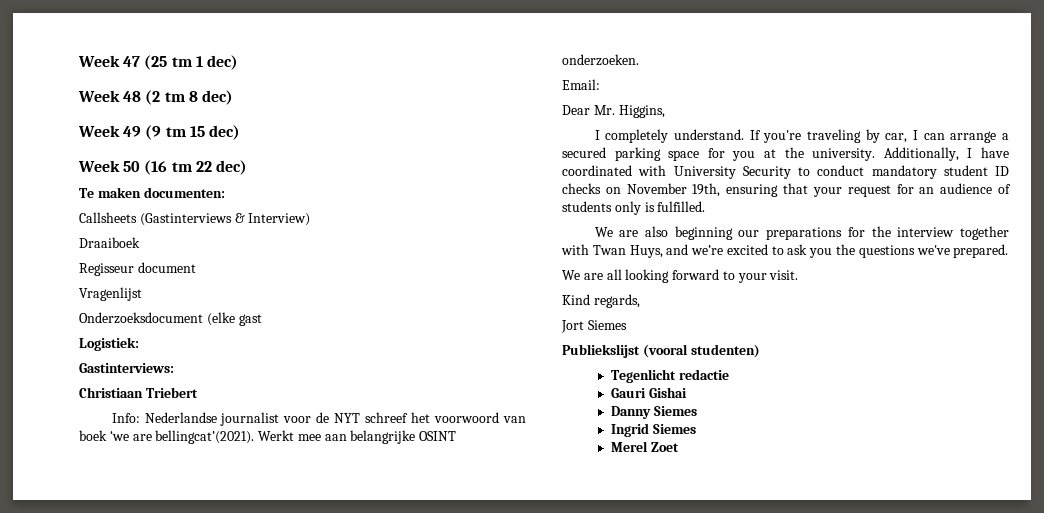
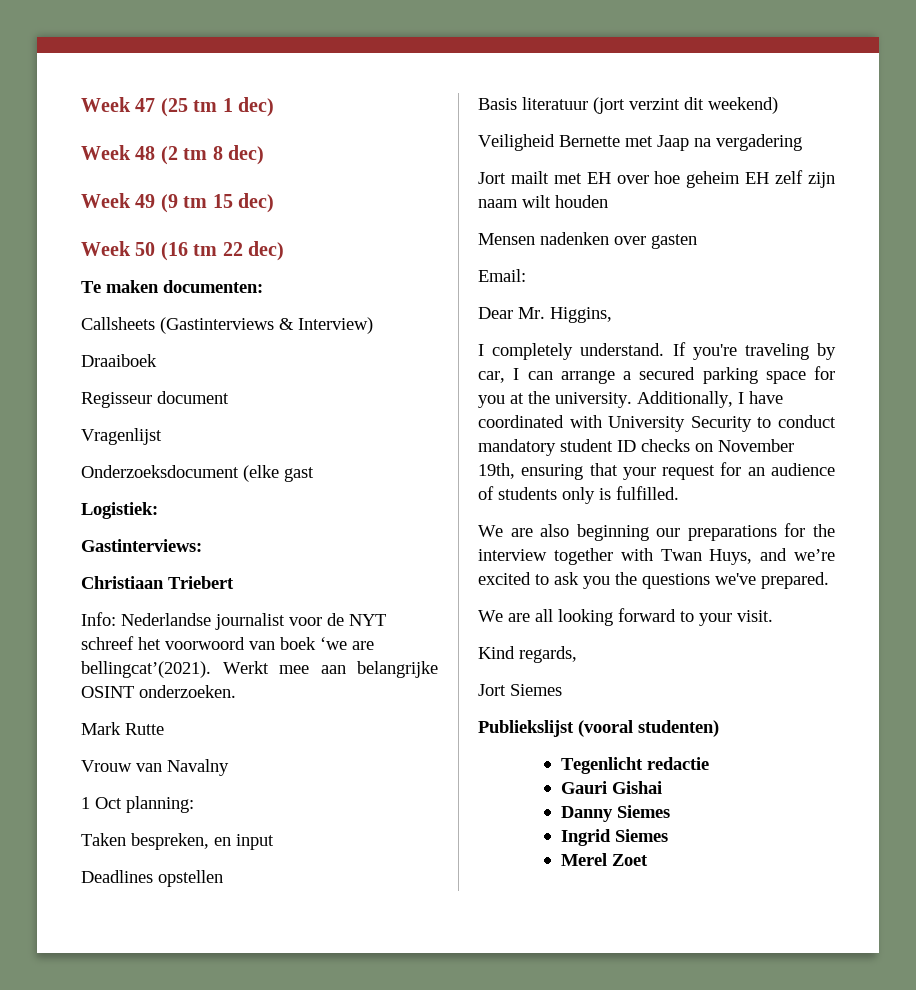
(639, 60) none -> [81,722,164,735] [81,759,229,776] [81,796,194,813] [81,833,274,850] [81,870,223,887] [478,97,778,114] [478,134,802,151] [478,170,835,188] [478,195,608,208] [478,232,697,249] // Mark Rutte // Vrouw van Navalny // 1 Oct planning: // Taken bespreken, en input // Deadlines opstellen // Basis literatuur (jort verzint dit weekend) // Veiligheid Bernette met Jaap na vergadering // Jort mailt met EH over hoe geheim EH zelf zijn naam wilt houden // Mensen nadenken over gasten

